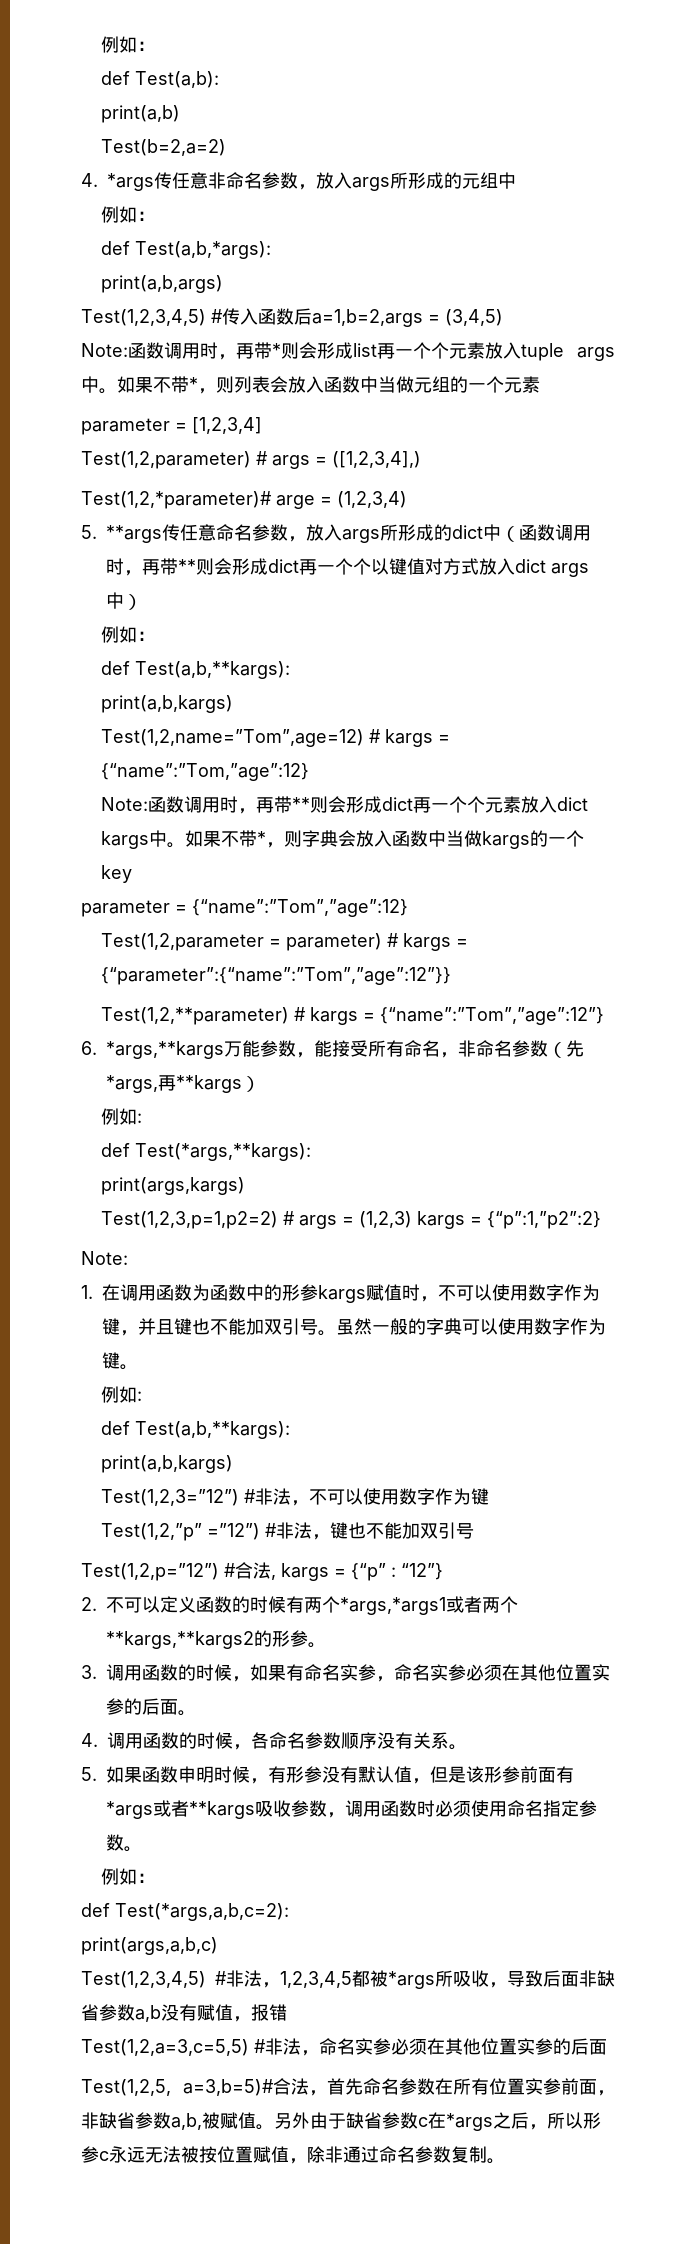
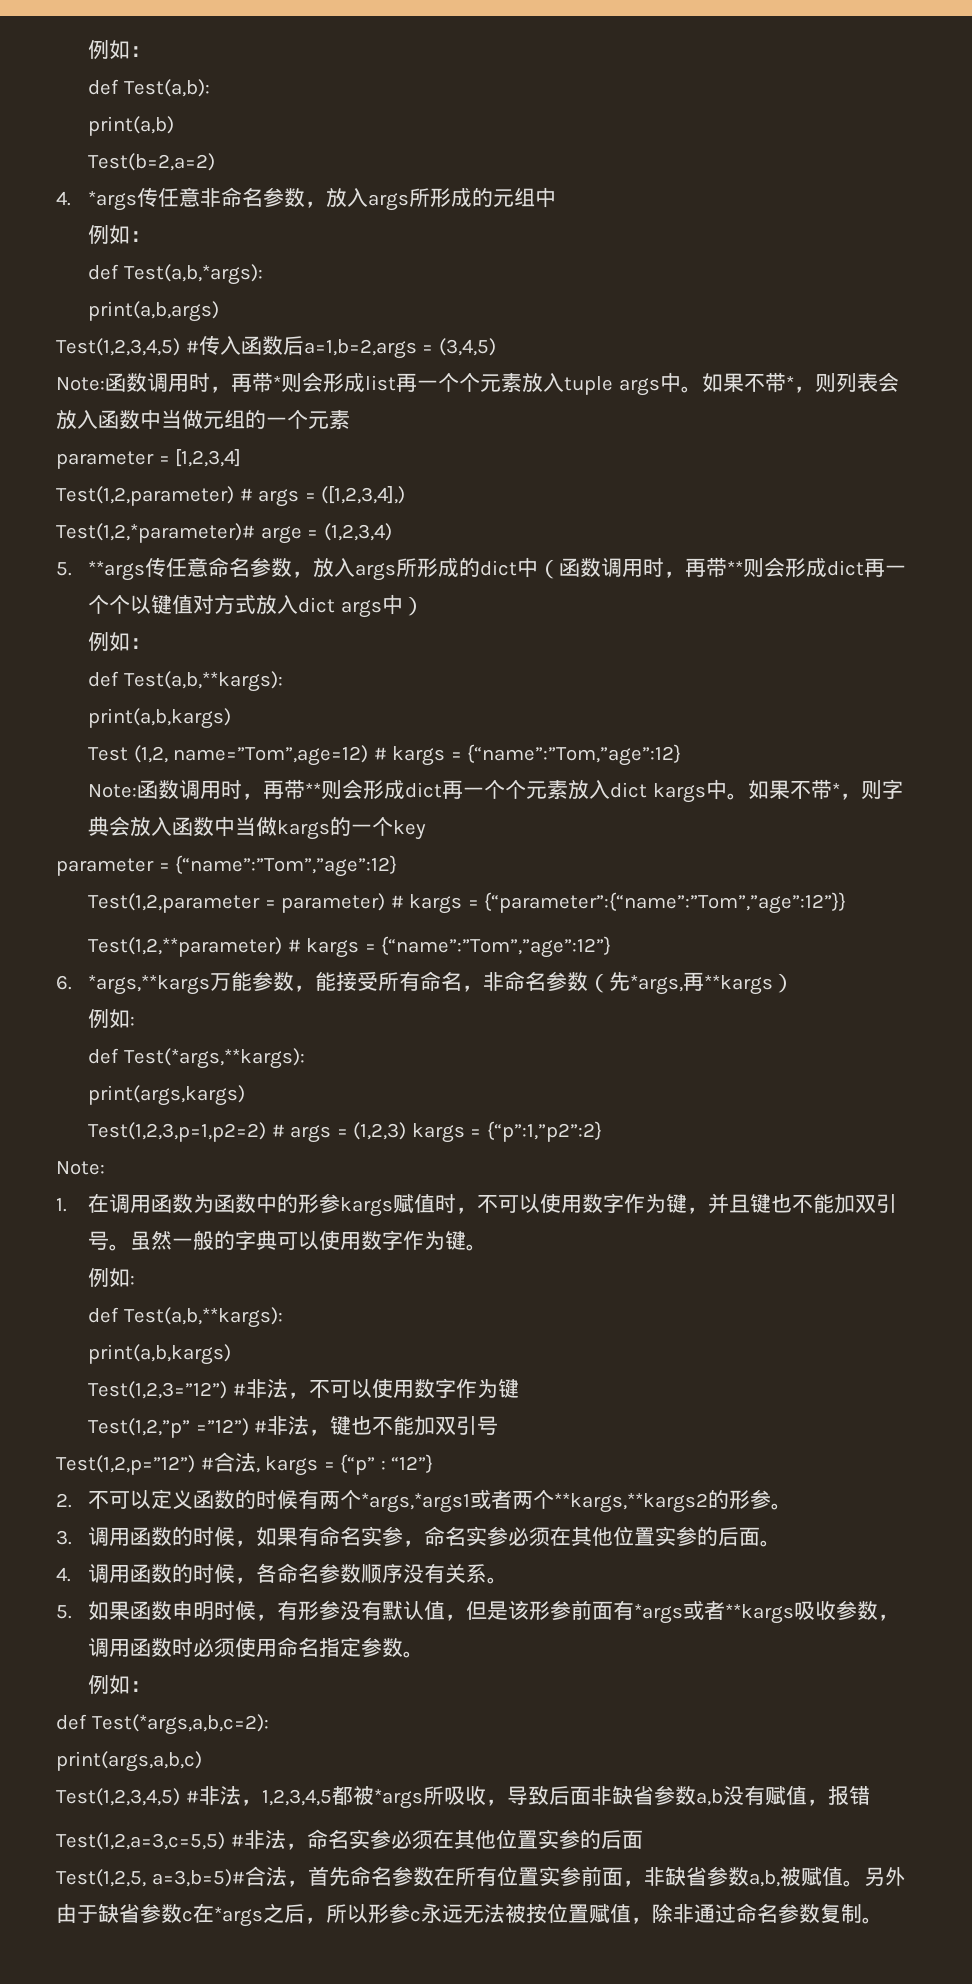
[101,729,365,747] Test(1,2,name=”Tom”,age=12) -> [87,745,369,766] Test (1,2, name=”Tom”,age=12)

